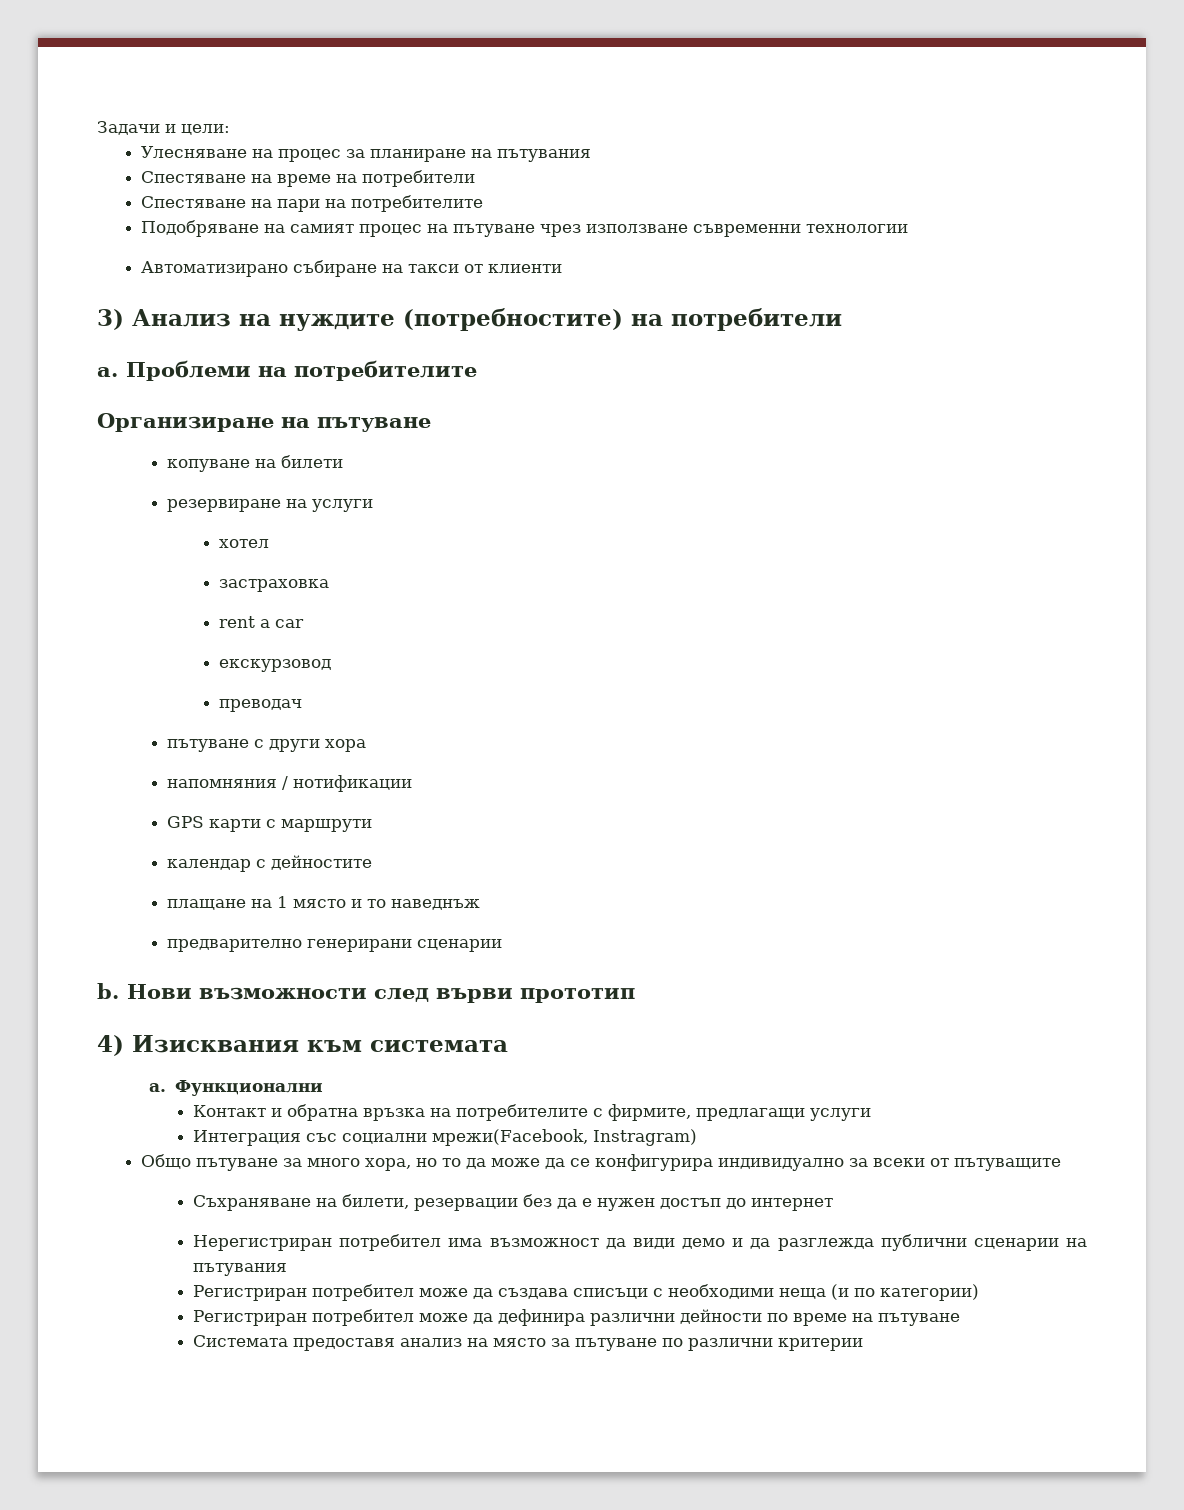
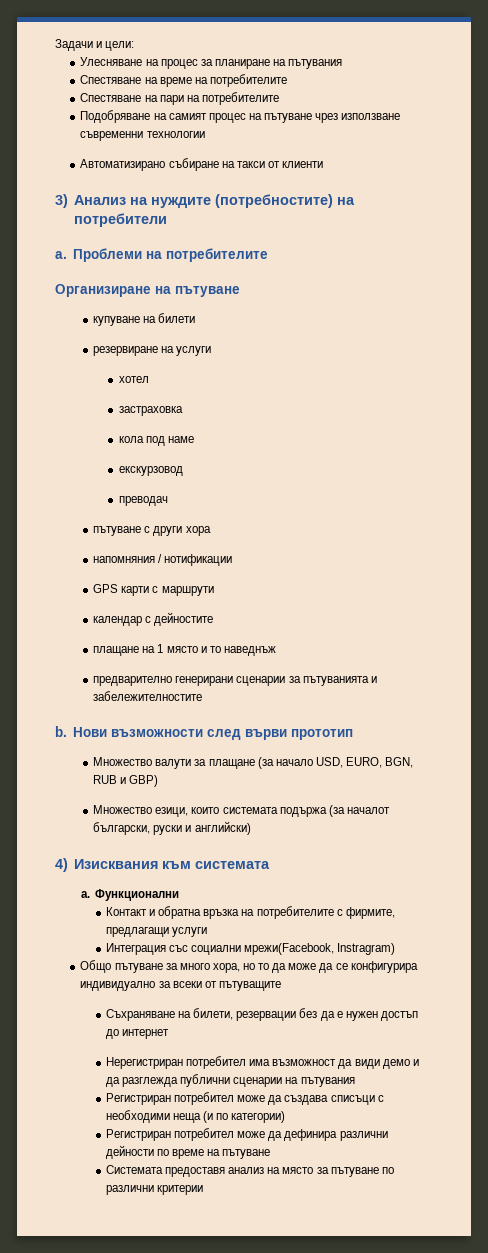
[362,170,476,187] потребители -> [209,74,287,87] потребителите
[167,459,251,472] копуване -> [93,316,141,326] купуване
[219,616,305,628] rent a car -> [118,436,195,446] кола под наме
(503, 945) none -> [288,676,377,686] [93,691,203,701] за пътуванията и забележителностите
(636, 995) none -> [93,757,414,769] [93,775,159,787] [93,805,390,817] [93,821,251,835] // Множество валути за плащане (за начало USD, EURO, BGN, RUB и GBP) // Множество езици, които системата подържа (за началот български, руски и английски)

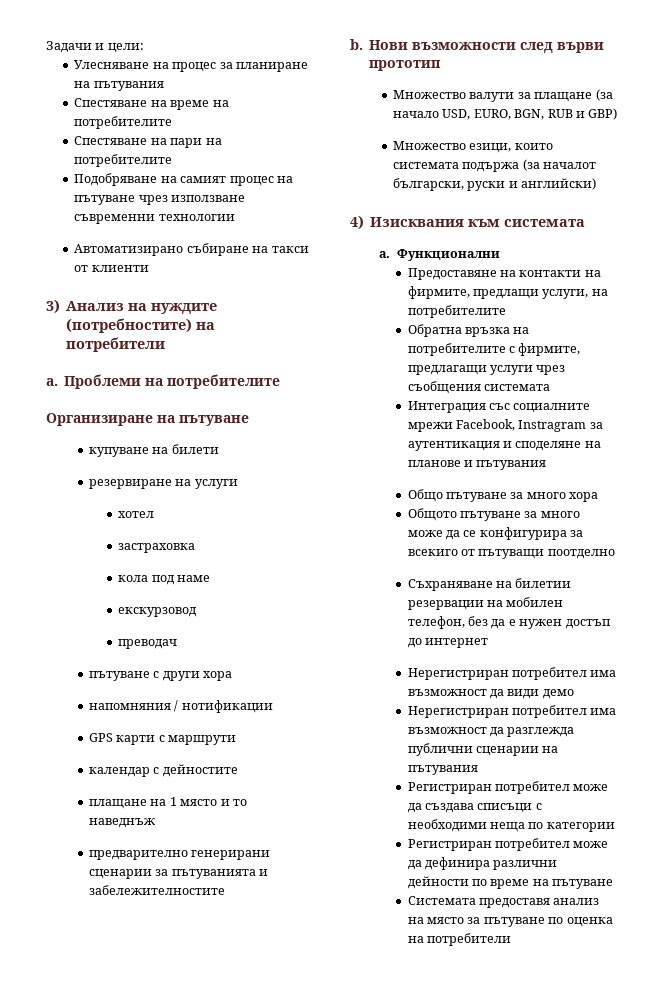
[106,906,202,919] Контакт и обратна -> [407,268,601,280] [407,286,608,299] [407,305,506,318] [407,324,462,337] Предоставяне на контакти на фирмите, предлащи услуги, на потребителите // Обратна
(208, 932) none -> [536,365,566,375] [407,381,551,394] чрез съобщения системата
[191,943,396,955] [80,960,418,973] [80,981,281,991] [106,1008,297,1021] социални мрежи(Facebook, Instragram) // Общо пътуване за много хора, но то да може да се конфигурира индивидуално за всеки от пътуващите // Съхраняване на билети, резервации -> [513,403,591,413] [407,419,603,432] [407,441,601,451] [407,460,547,470] [407,489,599,502] [407,508,580,521] [407,527,584,540] [407,549,615,559] [407,578,572,591] [407,597,564,610] [407,616,465,629] социалните мрежи Facebook, Instragram за аутентикация и споделяне на планове и пътувания // Общо пътуване за много хора // Общото пътуване за много може да се конфигурира за всекиго от пътуващи поотделно // Съхраняване на билетии резервации на мобилен телефон,
[412,1059,419,1066] и -> [407,705,617,718] [407,727,487,734] // Нерегистриран потребител има възможност
[203,1111,286,1123] (и по категории) -> [528,822,615,832] по категории
[106,1185,204,1195] различни критерии -> [566,917,613,927] [407,933,512,946] оценка на потребители

